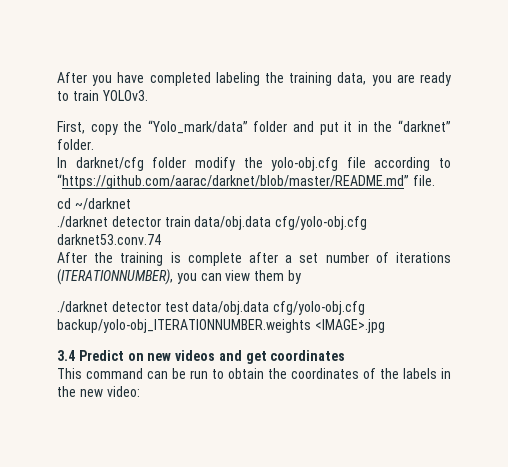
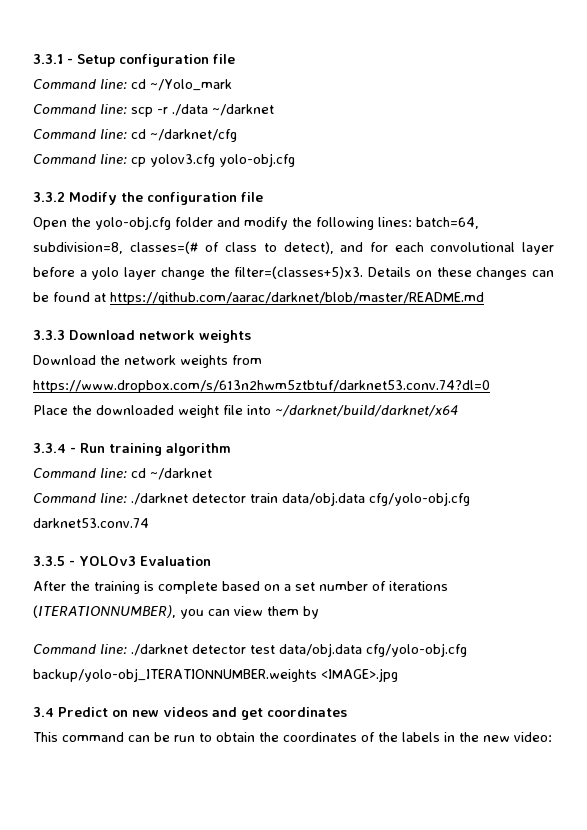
[57,72,451,86] [57,90,148,101] [57,120,452,135] [57,139,94,150] [57,157,451,171] [57,174,435,189] After you have completed labeling the training data, you are ready to train YOLOv3. // First, copy the “Yolo_mark/data” folder and put it in the “darknet” folder. // In darknet/cfg folder modify the yolo-obj.cfg file according to “https://github.com/aarac/darknet/blob/master/README.md” file. // -> [33,54,235,67] [33,79,232,91] [33,104,274,117] [33,129,237,142] [33,153,295,167] [33,192,263,205] [33,216,479,230] [33,241,554,255] [33,266,555,280] [33,292,484,305] [33,330,251,343] [33,355,262,368] [33,380,490,393] [33,405,458,418] [33,443,231,456] [33,468,127,479] 3.3.1 - Setup configuration file // Command line: cd ~/Yolo_mark // Command line: scp -r ./data ~/darknet // Command line: cd ~/darknet/cfg // Command line: cp yolov3.cfg yolo-obj.cfg // 3.3.2 Modify the configuration file // Open the yolo-obj.cfg folder and modify the following lines: batch=64, subdivision=8, classes=(# of class to detect), and for each convolutional layer before a yolo layer change the filter=(classes+5)x3. Details on these changes can be found at https://github.com/aarac/darknet/blob/master/README.md // 3.3.3 Download network weights // Download the network weights from https://www.dropbox.com/s/613n2hwm5ztbtuf/darknet53.conv.74?dl=0 // Place the downloaded weight file into ~/darknet/build/darknet/x64 // 3.3.4 - Run training algorithm // Command line:
(131, 204) none -> [33,493,127,504] Command line:
(161, 239) none -> [33,556,211,566] // 3.3.5 - YOLOv3 Evaluation
[249,252,278,263] after -> [222,581,280,591] based on
(301, 277) none -> [33,644,127,655] Command line:

